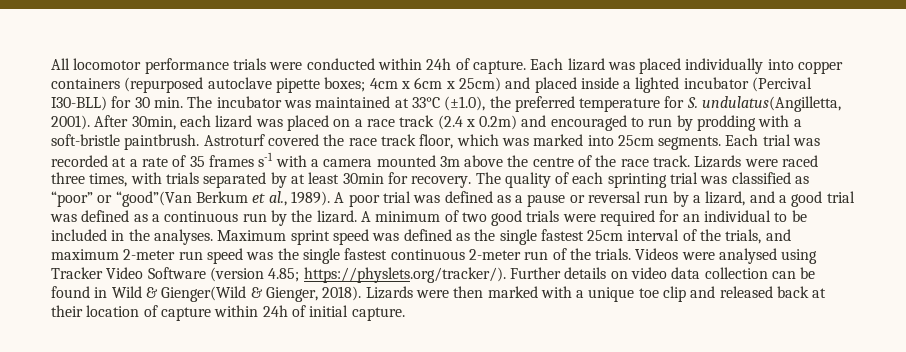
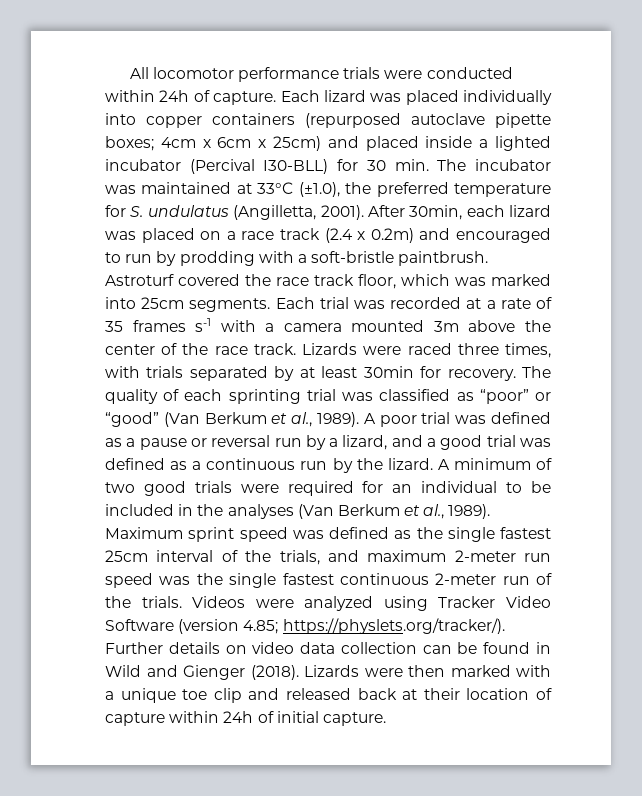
[702,96,842,112] undulatus(Angilletta, -> [147,205,317,220] undulatus (Angilletta,
[532,157,574,167] centre -> [105,344,155,355] center
[115,191,192,207] “good”(Van -> [105,412,200,427] “good” (Van
[153,229,213,245] analyses. -> [227,504,491,519] analyses (Van Berkum et al., 1989).
[719,248,778,264] analysed -> [304,596,374,611] analyzed
[145,286,362,302] & Gienger(Wild & Gienger, 2018). -> [146,665,299,680] and Gienger (2018).

